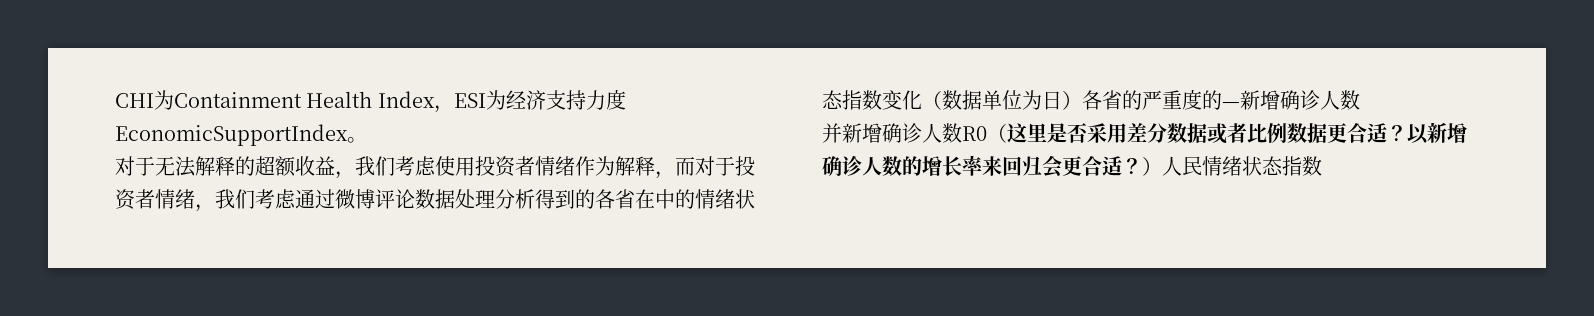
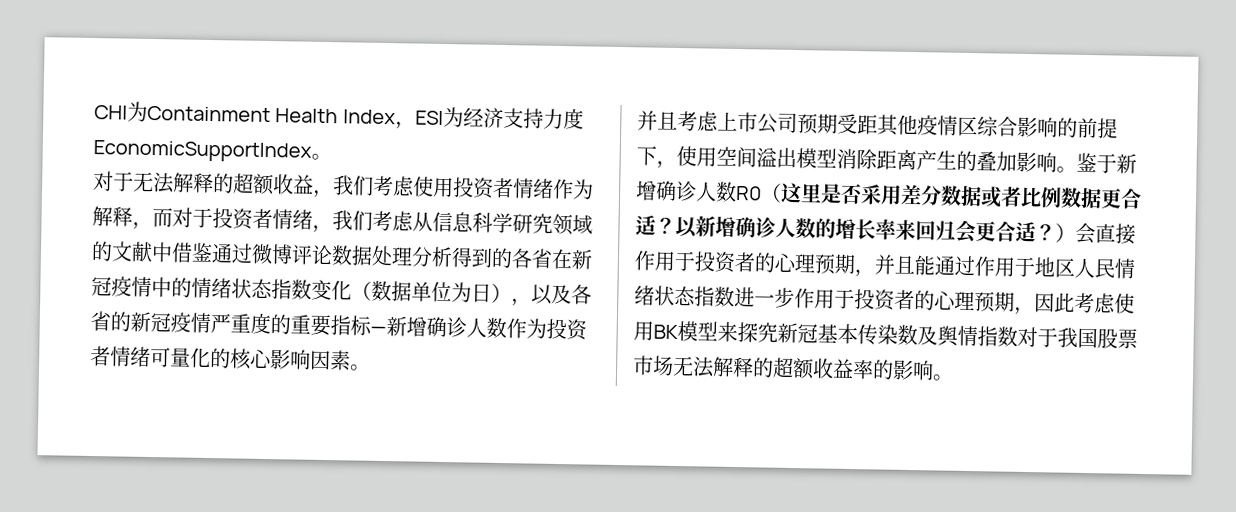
(296, 199) none -> [412,211,593,236] [91,241,213,263] 从信息科学研究领域的文献中借鉴
(655, 199) none -> [571,249,593,270] [91,275,152,298] 新冠疫情
[1082,89,1360,110] [822,123,842,143] 各省的严重度的—新增确诊人数 // 并 -> [511,284,592,307] [90,310,588,341] [90,345,371,371] [637,110,1118,139] [636,145,1117,174] ，以及各省的新冠疫情严重度的重要指标—新增确诊人数作为投资者情绪可量化的核心影响因素。 // 并且考虑上市公司预期受距其他疫情区综合影响的前提下，使用空间溢出模型消除距离产生的叠加影响。鉴于
[1162,156,1322,176] 人民情绪状态指数 -> [1075,222,1136,245] [634,250,1136,279] [634,285,1135,316] [633,321,1138,349] [632,355,954,381] 会直接作用于投资者的心理预期，并且能通过作用于地区人民情绪状态指数进一步作用于投资者的心理预期，因此考虑使用BK模型来探究新冠基本传染数及舆情指数对于我国股票市场无法解释的超额收益率的影响。

